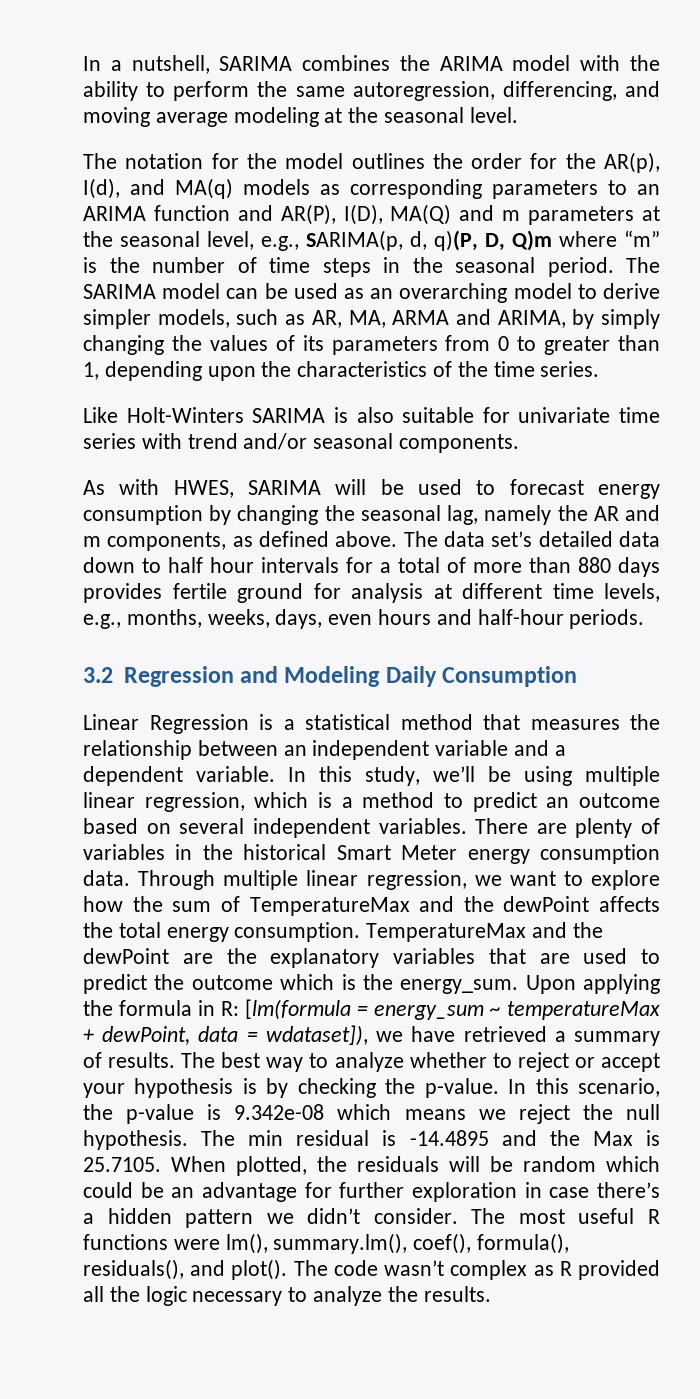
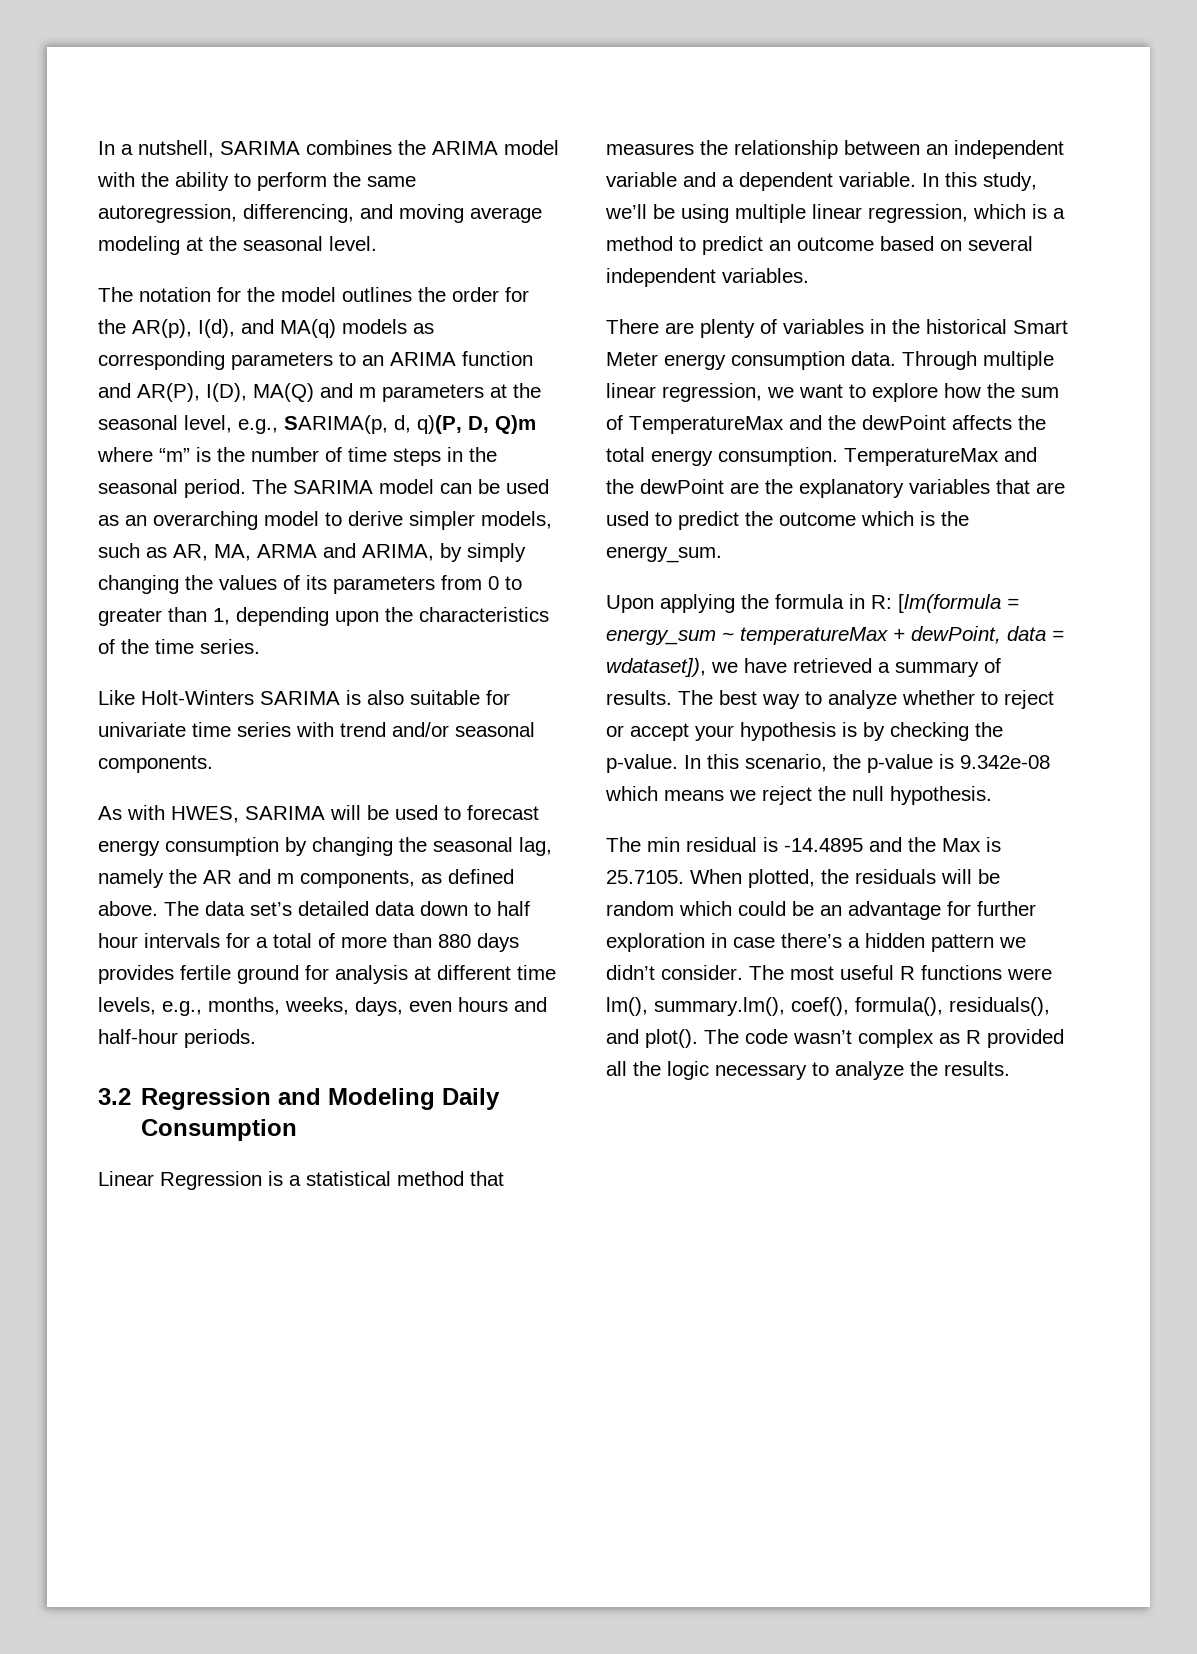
(467, 826) none -> (809, 275) //
(519, 986) none -> (722, 554) //
(188, 1140) none -> (992, 795) //

